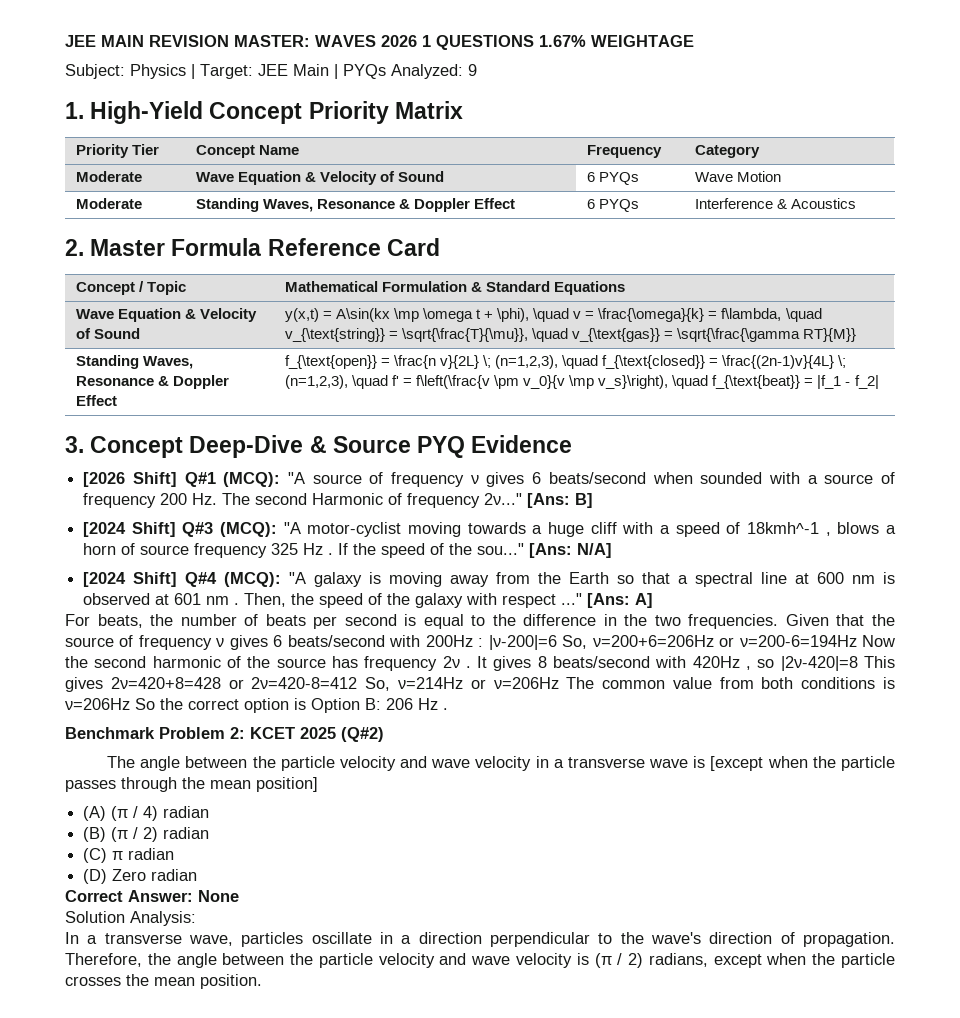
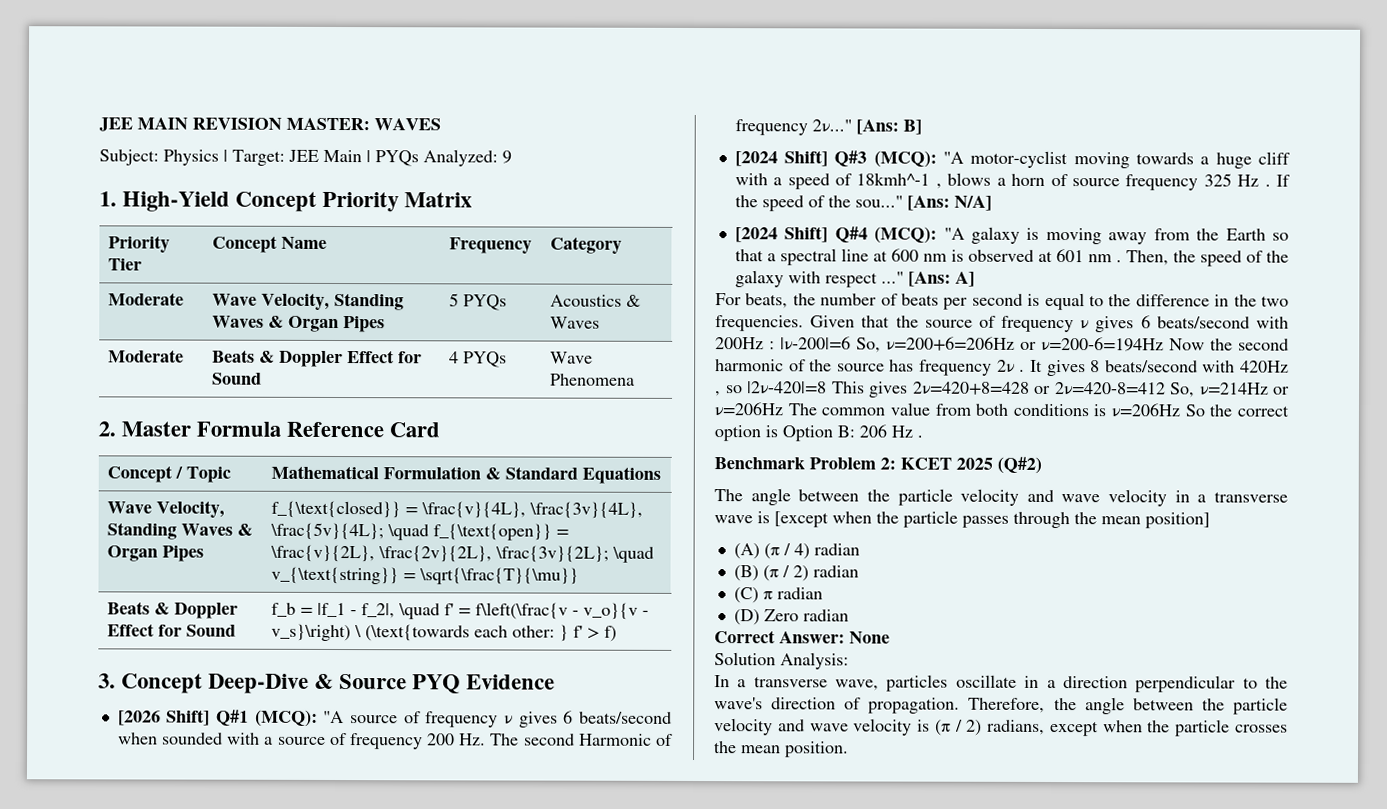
[381,35,694,50] 2026 1 QUESTIONS 1.67% WEIGHTAGE -> (441, 124) none
[237,171,445,185] [586,172,595,182] Equation & Velocity of Sound | 6 -> [261,292,405,311] [212,315,386,333] [449,293,508,311] [550,294,642,307] [550,316,601,329] [108,349,185,363] [212,349,423,368] [212,372,263,385] [449,351,460,364] Velocity, Standing Waves & Organ Pipes | 5 PYQs | Acoustics & Waves // Moderate | Beats & Doppler Effect for Sound | 4
[736,171,781,182] [75,198,142,209] [195,198,516,212] [586,199,639,212] [694,198,856,209] Motion // Moderate | Standing Waves, Resonance & Doppler Effect | 6 PYQs | Interference & Acoustics -> [550,373,636,386] Phenomena
[117,308,257,322] [75,328,140,339] [284,308,822,322] [284,328,857,342] [75,355,193,369] [75,375,229,389] [75,395,117,406] [284,355,847,369] [284,375,879,389] Equation & Velocity of Sound | y(x,t) = A\sin(kx \mp \omega t + \phi), \quad v = \frac{\omega}{k} = f\lambda, \quad v_{\text{string}} = \sqrt{\frac{T}{\mu}}, \quad v_{\text{gas}} = \sqrt{\frac{\gamma RT}{M}} // Standing Waves, Resonance & Doppler Effect | f_{\text{open}} = \frac{n v}{2L} \; (n=1,2,3), \quad f_{\text{closed}} = \frac{(2n-1)v}{4L} \; (n=1,2,3), \quad f' = f\left(\frac{v \pm v_0}{v \mp v_s}\right), \quad f_{\text{beat}} = |f_1 - f_2| -> [156,500,226,518] [107,522,254,540] [107,545,205,562] [271,500,644,519] [270,522,570,541] [270,544,655,563] [271,566,580,585] [107,601,239,619] [107,623,237,637] [271,602,650,620] [271,623,618,642] Velocity, Standing Waves & Organ Pipes | f_{\text{closed}} = \frac{v}{4L}, \frac{3v}{4L}, \frac{5v}{4L}; \quad f_{\text{open}} = \frac{v}{2L}, \frac{2v}{2L}, \frac{3v}{2L}; \quad v_{\text{string}} = \sqrt{\frac{T}{\mu}} // Beats & Doppler Effect for Sound | f_b = |f_1 - f_2|, \quad f' = f\left(\frac{v - v_o}{v - v_s}\right) \ (\text{towards each other: } f' > f)

